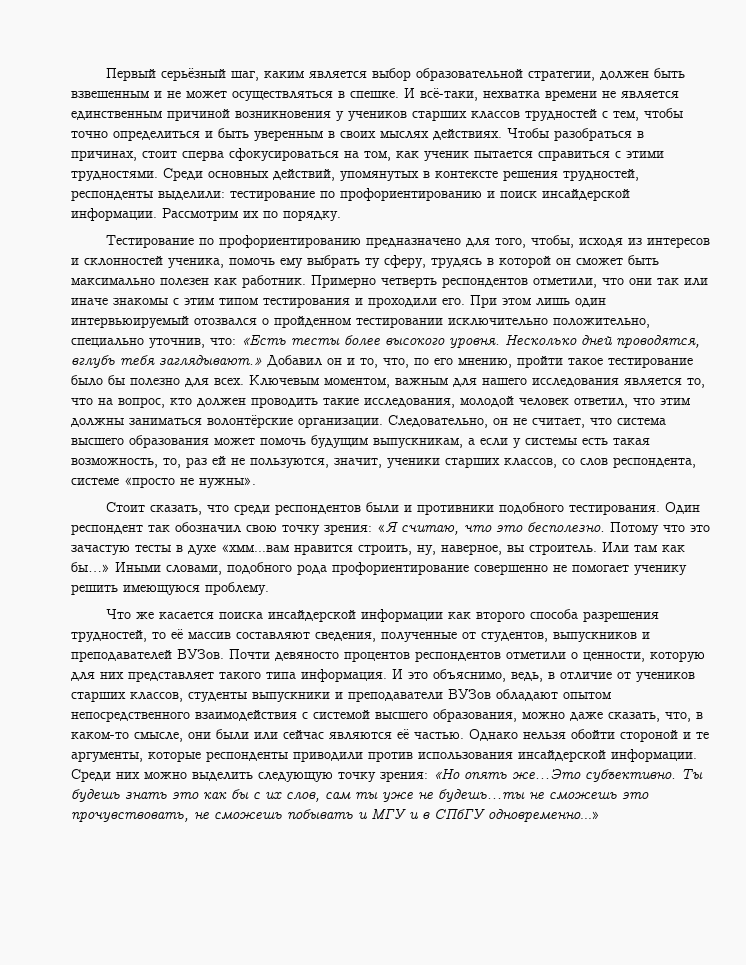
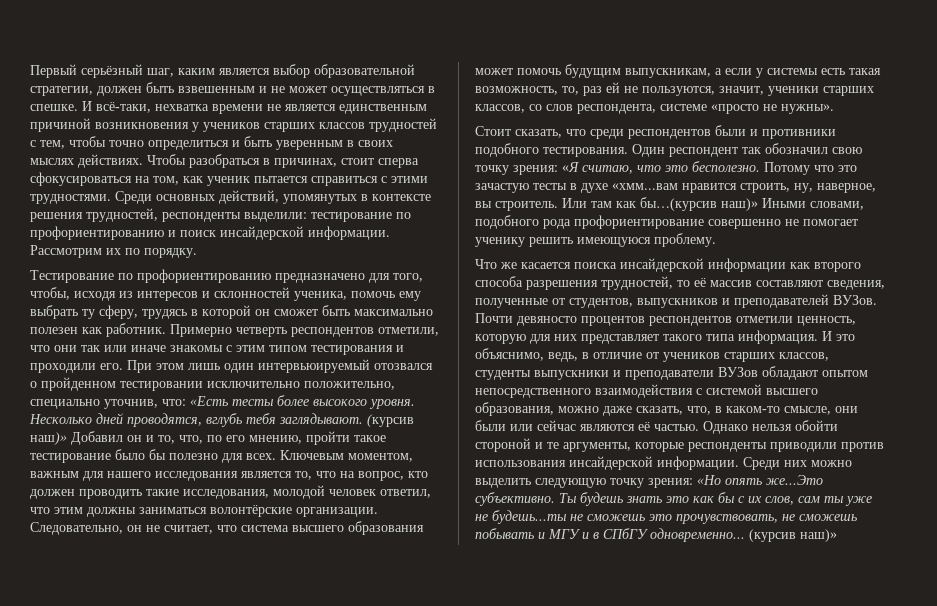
[159,355,262,366] заглядывают.» -> [279,413,414,427] [30,432,67,445] заглядывают. (курсив наш)»
[71,562,110,572] бы…» -> [640,197,758,211] бы…(курсив наш)»
[571,652,645,662] о ценности, -> [797,316,856,326] ценность,
[488,809,600,822] одновременно...» -> [650,528,837,542] одновременно... (курсив наш)»

